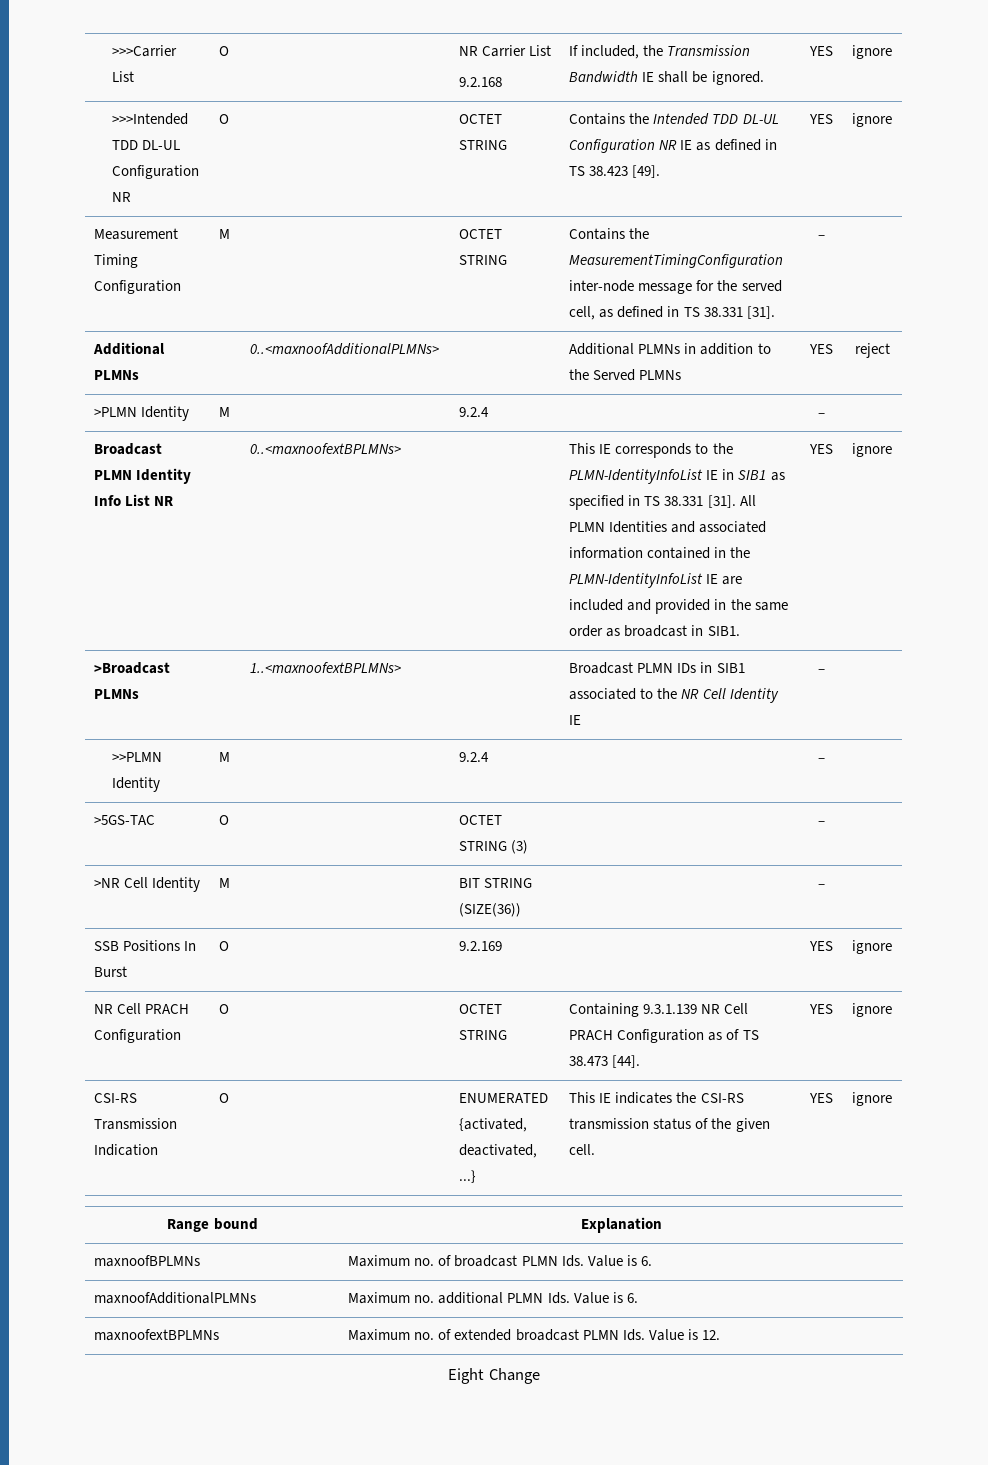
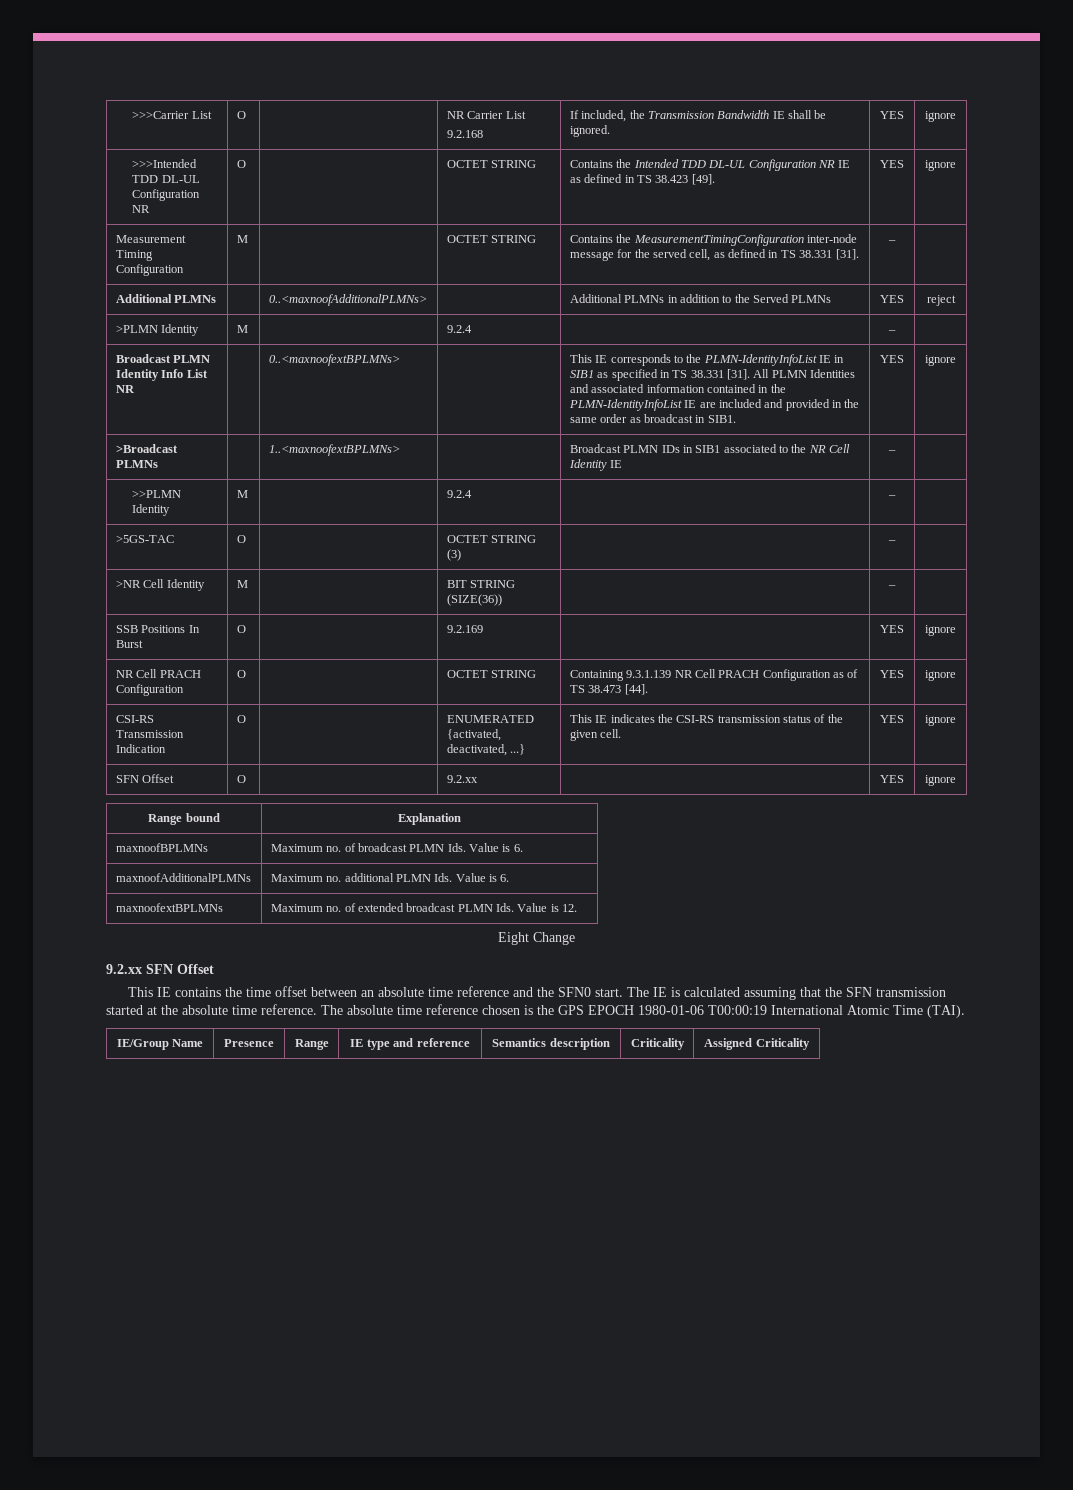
(892, 1099) none -> [115,774,175,783] [236,775,246,783] [446,775,478,783] [880,775,904,783] [925,775,956,786] // SFN Offset | O | | 9.2.xx | | YES | ignore
(540, 1376) none -> [106,964,214,974] [127,986,946,1000] [106,1004,965,1018] [116,1039,204,1050] [224,1039,274,1047] [294,1039,329,1050] [350,1038,470,1050] [492,1038,610,1050] [630,1038,685,1050] [704,1038,810,1050] // 9.2.xx SFN Offset // This IE contains the time offset between an absolute time reference and the SFN0 start. The IE is calculated assuming that the SFN transmission started at the absolute time reference. The absolute time reference chosen is the GPS EPOCH 1980-01-06 T00:00:19 International Atomic Time (TAI). // IE/Group Name | Presence | Range | IE type and reference | Semantics description | Criticality | Assigned Criticality

